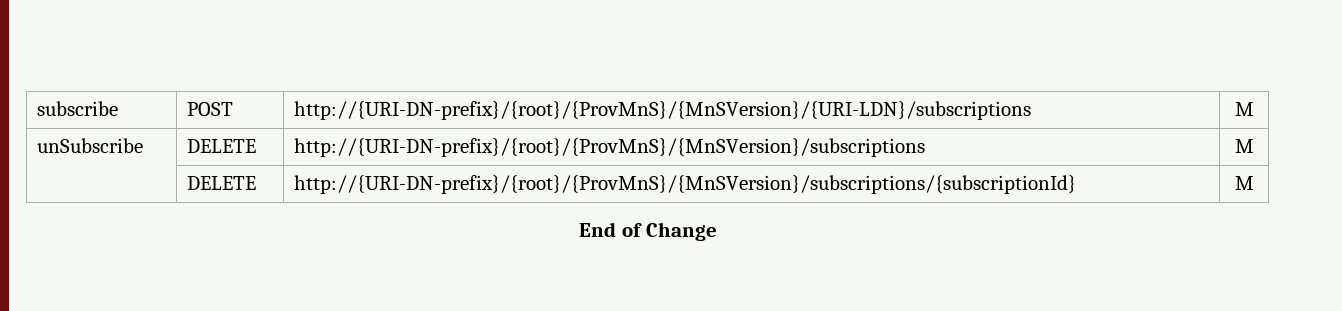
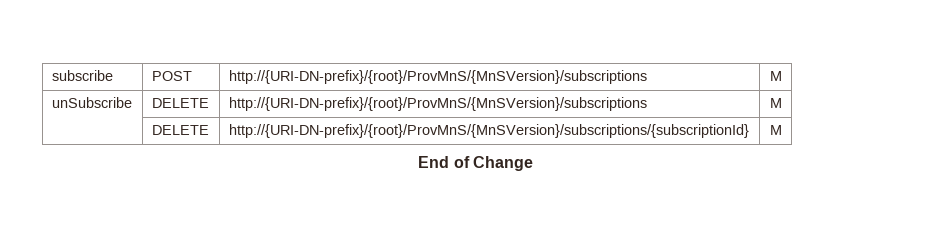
[294,101,1032,120] http://{URI-DN-prefix}/{root}/{ProvMnS}/{MnSVersion}/{URI-LDN}/subscriptions -> [228,70,647,84] http://{URI-DN-prefix}/{root}/ProvMnS/{MnSVersion}/subscriptions
[294,138,926,157] http://{URI-DN-prefix}/{root}/{ProvMnS}/{MnSVersion}/subscriptions -> [228,97,647,111] http://{URI-DN-prefix}/{root}/ProvMnS/{MnSVersion}/subscriptions
[294,175,1077,194] http://{URI-DN-prefix}/{root}/{ProvMnS}/{MnSVersion}/subscriptions/{subscriptionId} -> [228,124,749,138] http://{URI-DN-prefix}/{root}/ProvMnS/{MnSVersion}/subscriptions/{subscriptionId}

